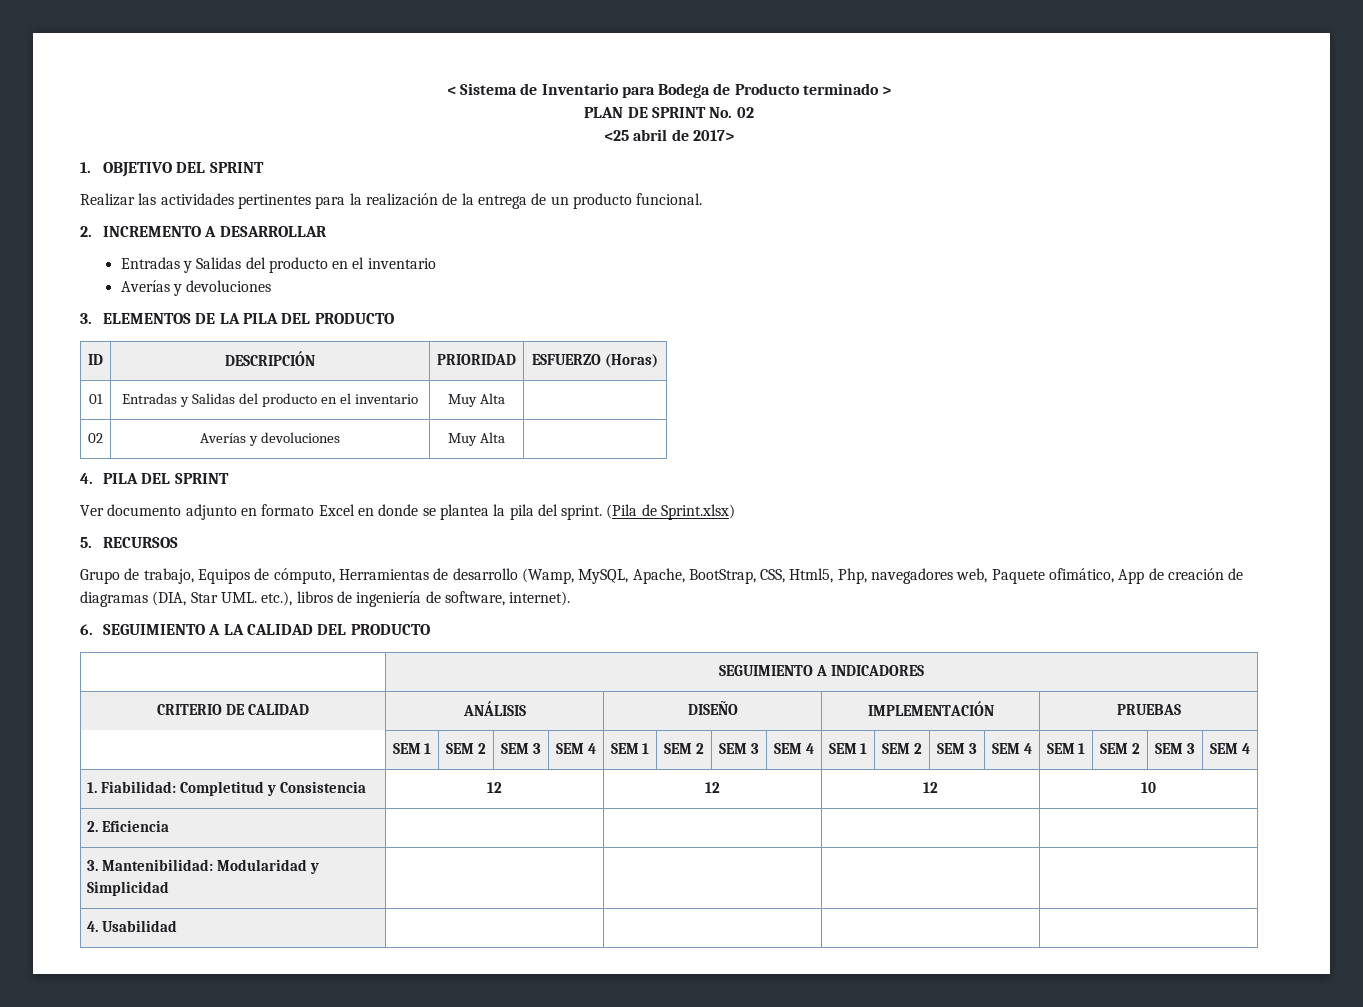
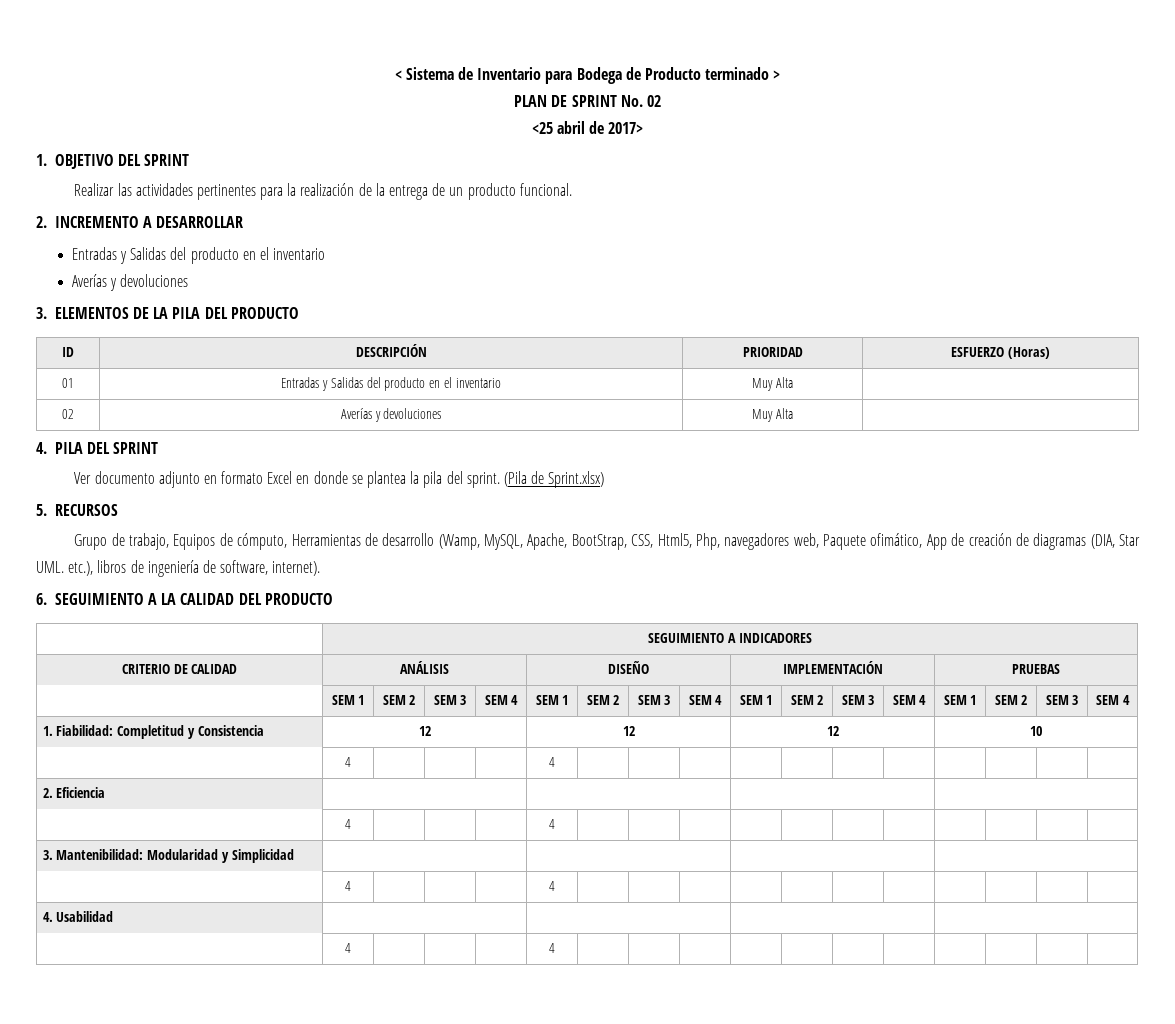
(1156, 787) none -> [345,757,351,767] [549,757,555,767] // | 4 | | | | 4 | | | | | | | | | | |
(170, 826) none -> [345,819,351,829] [549,819,555,829] // | 4 | | | | 4 | | | | | | | | | | |
(170, 888) none -> [345,881,351,891] [549,881,555,891] // | 4 | | | | 4 | | | | | | | | | | |
(178, 926) none -> [345,943,351,953] [549,943,555,953] // | 4 | | | | 4 | | | | | | | | | | |

